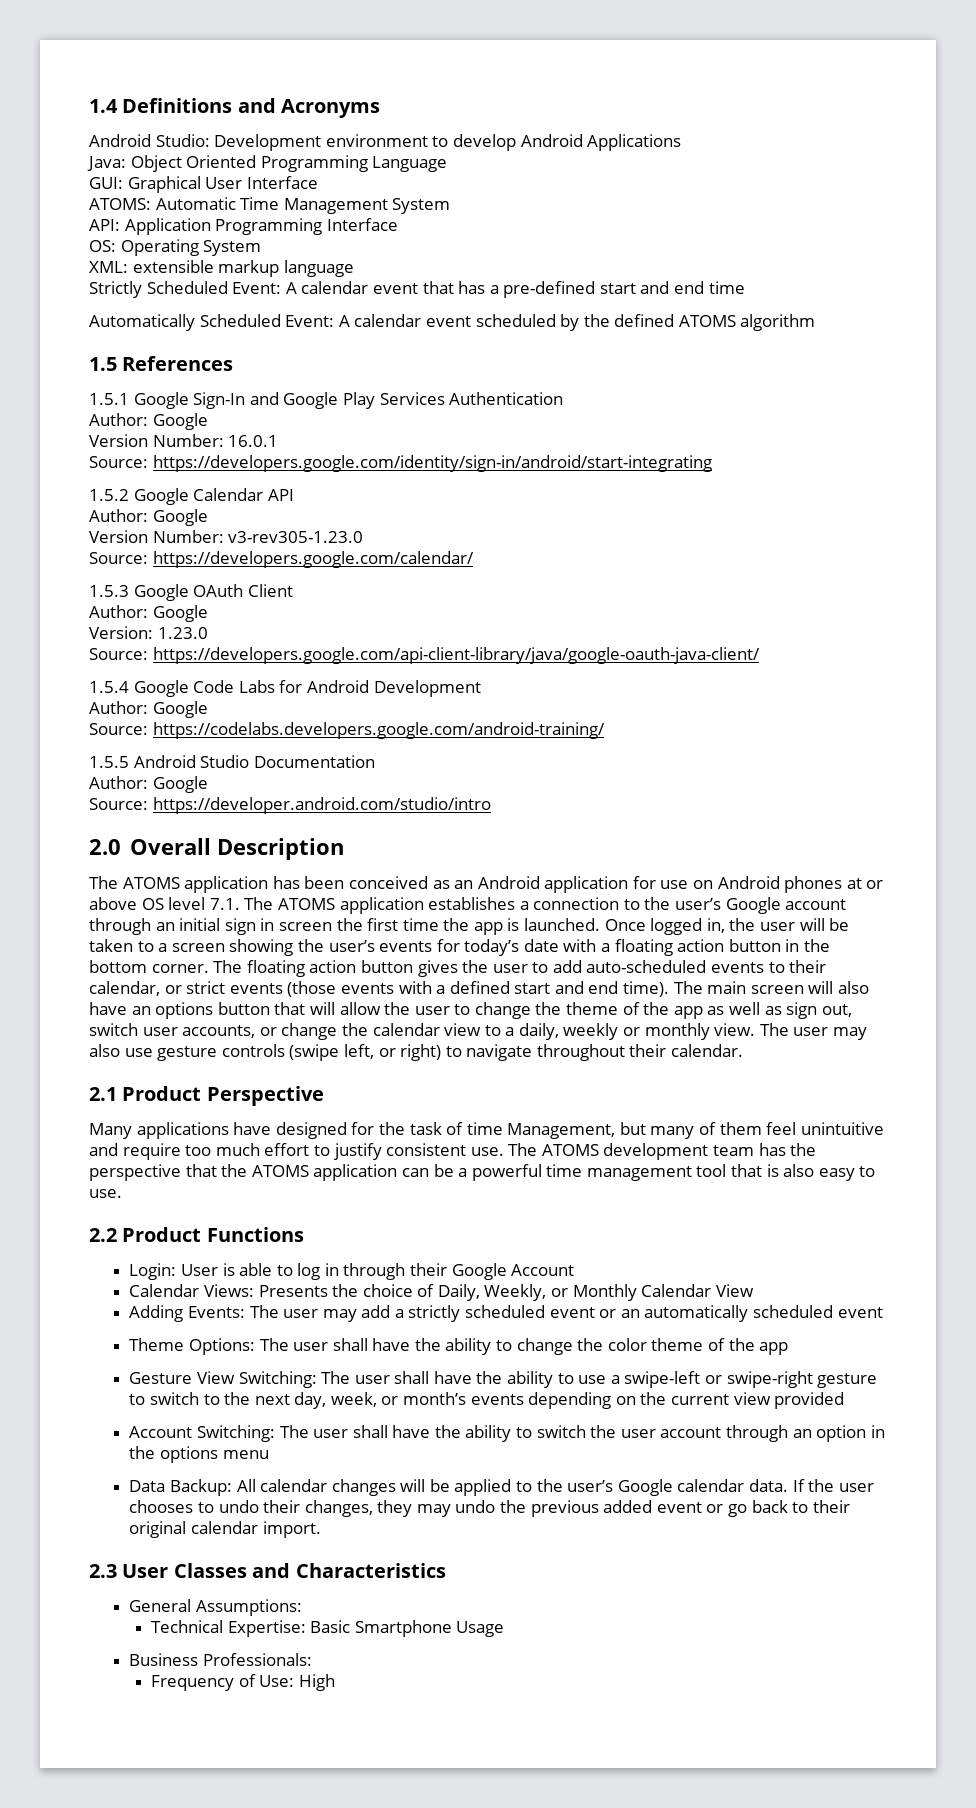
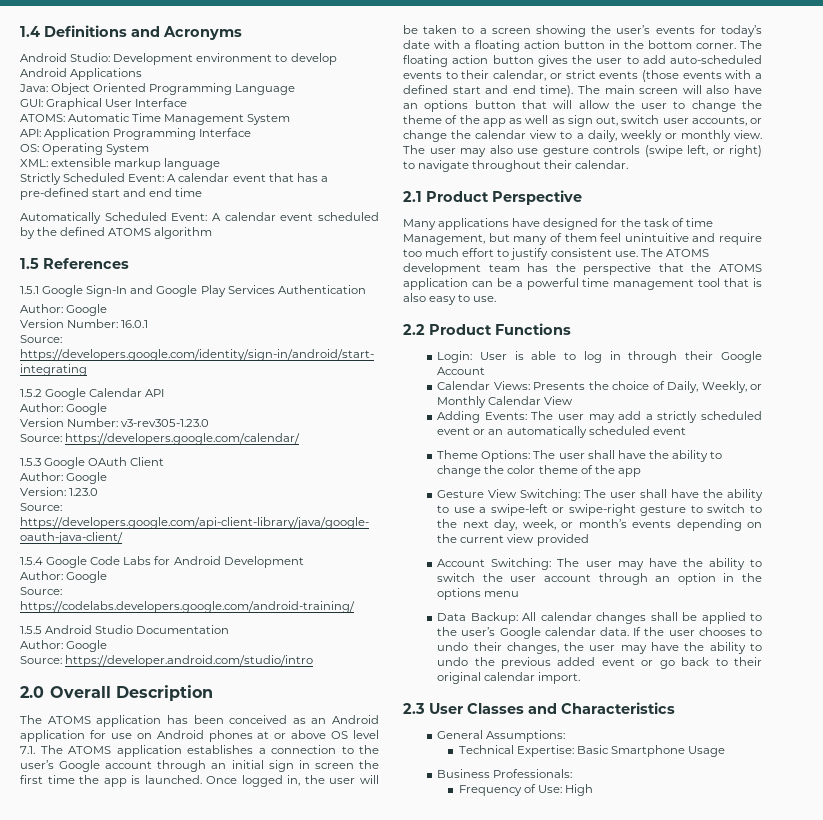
[352,1425,388,1438] shall -> [617,561,644,570] may
[400,1479,426,1492] will -> [650,612,678,621] shall
[377,1500,451,1517] they may -> [564,642,762,654] the user may have the ability to

